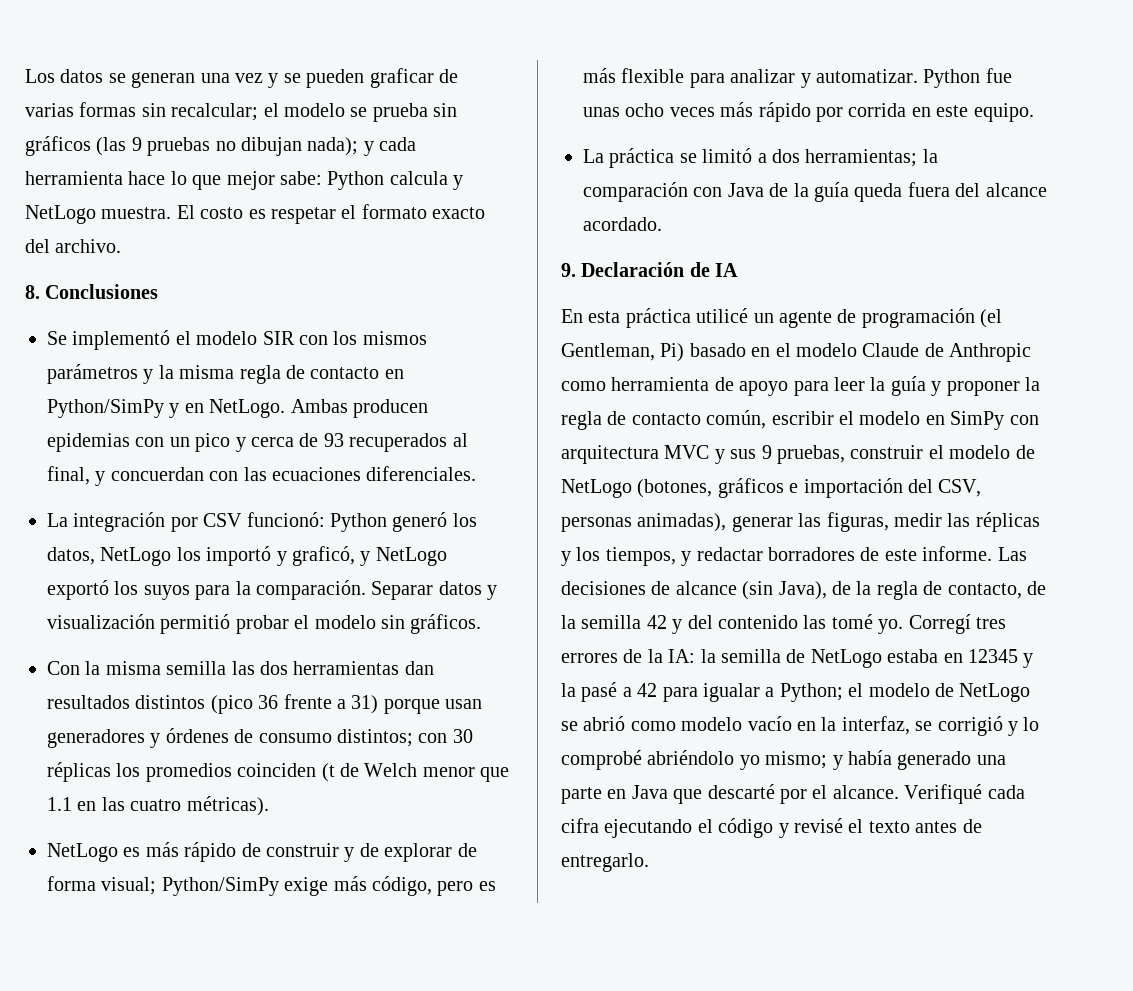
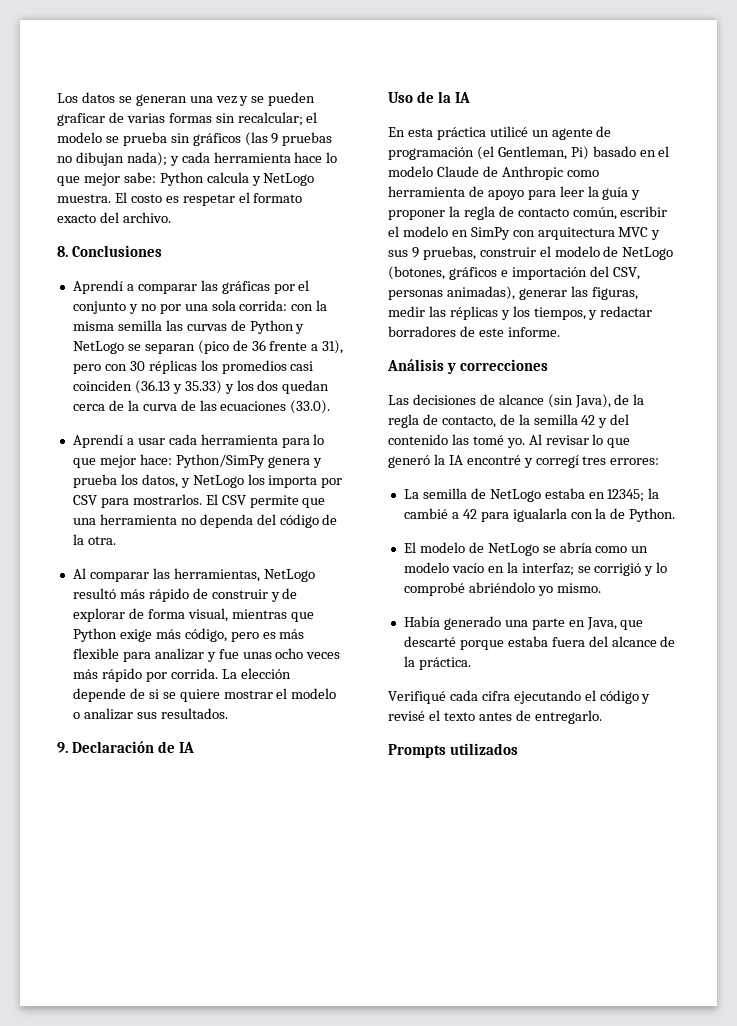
[47,330,427,350] [47,364,404,384] [47,399,428,418] [47,433,468,452] [47,466,477,486] [47,512,477,532] [47,546,447,566] [47,580,498,600] [47,614,482,634] [47,661,434,675] [47,694,483,714] [47,728,413,748] Se implementó el modelo SIR con los mismos parámetros y la misma regla de contacto en Python/SimPy y en NetLogo. Ambas producen epidemias con un pico y cerca de 93 recuperados al final, y concuerdan con las ecuaciones diferenciales. // La integración por CSV funcionó: Python generó los datos, NetLogo los importó y graficó, y NetLogo exportó los suyos para la comparación. Separar datos y visualización permitió probar el modelo sin gráficos. // Con la misma semilla las dos herramientas dan resultados distintos (pico 36 frente a 31) porque usan generadores y órdenes de consumo distintos; -> [72,280,310,294] [72,300,328,314] [72,320,305,334] [72,340,344,354] [72,364,101,374] Aprendí a comparar las gráficas por el conjunto y no por una sola corrida: con la misma semilla las curvas de Python y NetLogo se separan (pico de 36 frente a 31), pero
[237,763,510,782] [47,796,269,816] [47,843,141,862] coinciden (t de Welch menor que 1.1 en las cuatro métricas). // NetLogo es -> [290,361,314,371] [72,380,330,394] [72,400,331,414] [72,434,325,448] [72,454,322,468] [72,474,343,488] [72,494,326,508] [72,514,338,528] [72,534,116,545] [72,568,315,582] [72,588,116,599] casi coinciden (36.13 y 35.33) y los dos quedan cerca de la curva de las ecuaciones (33.0). // Aprendí a usar cada herramienta para lo que mejor hace: Python/SimPy genera y prueba los datos, y NetLogo los importa por CSV para mostrarlos. El CSV permite que una herramienta no dependa del código de la otra. // Al comparar las herramientas, NetLogo resultó
[101,877,279,896] visual; Python/SimPy -> [187,608,314,622] [72,628,117,642] visual, mientras que Python
[816,69,981,88] automatizar. Python -> (216, 657) none
[848,103,1034,122] [583,148,938,168] [583,182,1047,202] [583,217,662,231] corrida en este equipo. // La práctica se limitó a dos herramientas; la comparación con Java de la guía queda fuera del alcance acordado. -> [170,668,291,679] [72,688,337,702] [72,708,228,720] corrida. La elección depende de si se quiere mostrar el modelo o analizar sus resultados.
(739, 270) none -> [388,91,470,103] // Uso de la IA
(993, 553) none -> [387,359,548,374] // Análisis y correcciones //
[908,614,1006,634] [561,649,716,663] Corregí tres errores de la IA: la -> [528,434,631,448] [388,454,660,468] [403,489,419,499] Al revisar lo que generó la IA encontré y corregí tres errores: // La
[968,649,1034,668] [561,682,864,702] 12345 y la pasé a 42 para igualar a Python; el -> [607,488,660,502] [403,508,676,522] [403,542,416,553] 12345; la cambié a 42 para igualarla con la de Python. // El
[583,716,676,731] abrió como -> [559,542,649,553] abría como un
[841,716,910,735] interfaz, -> [521,563,574,576] interfaz;
[765,750,892,770] mismo; y había -> [556,583,601,593] [403,616,440,627] mismo. // Había
[631,785,668,799] Java -> [586,617,617,630] Java,
[780,785,899,804] por el alcance. -> [459,636,676,650] [403,656,471,670] porque estaba fuera del alcance de la práctica. //
(649, 862) none -> [388,743,518,758] // Prompts utilizados

